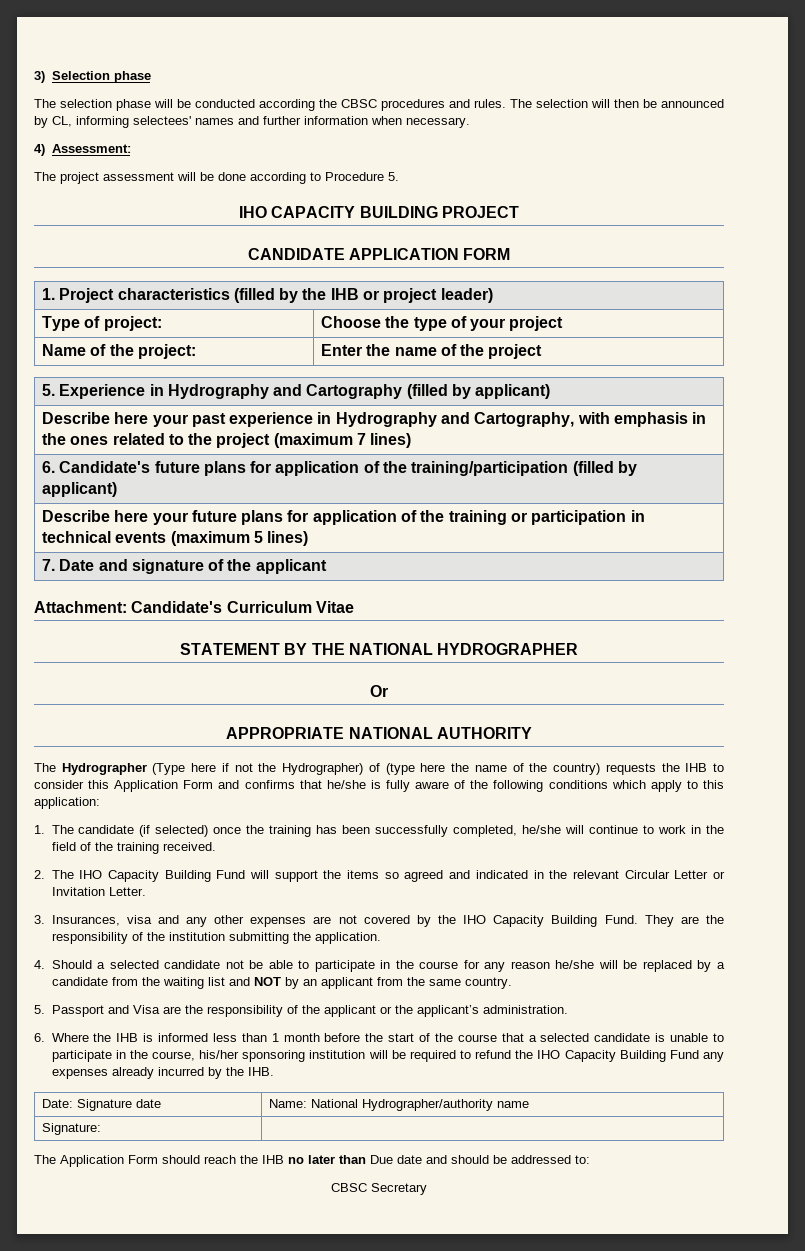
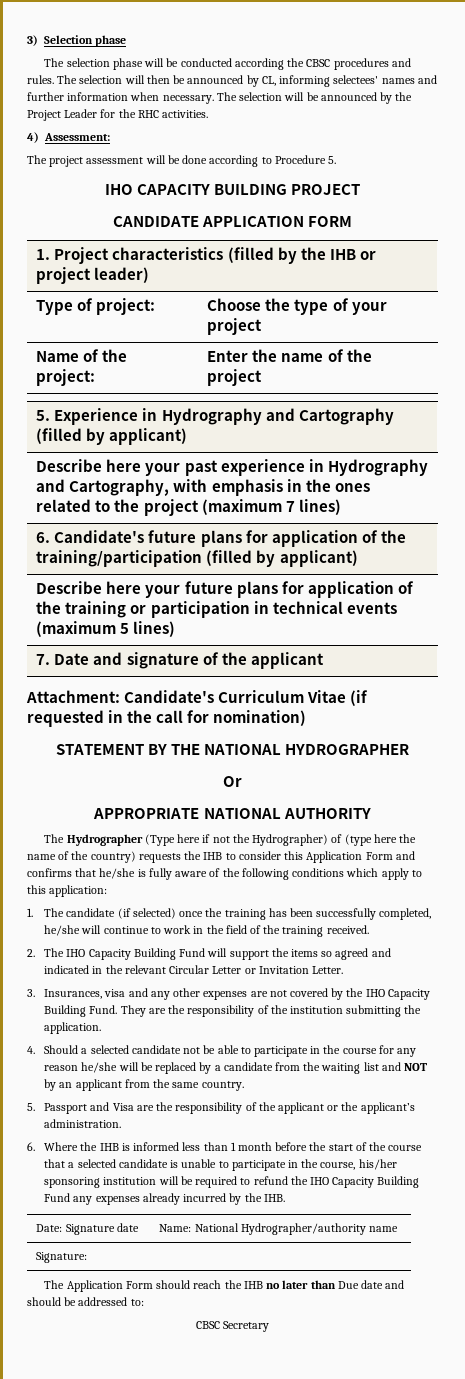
(470, 122) none -> [216,92,413,104] [27,109,209,121] The selection will be announced by the Project Leader for the RHC activities.
(354, 607) none -> [350,690,369,706] [27,710,307,727] (if requested in the call for nomination)

